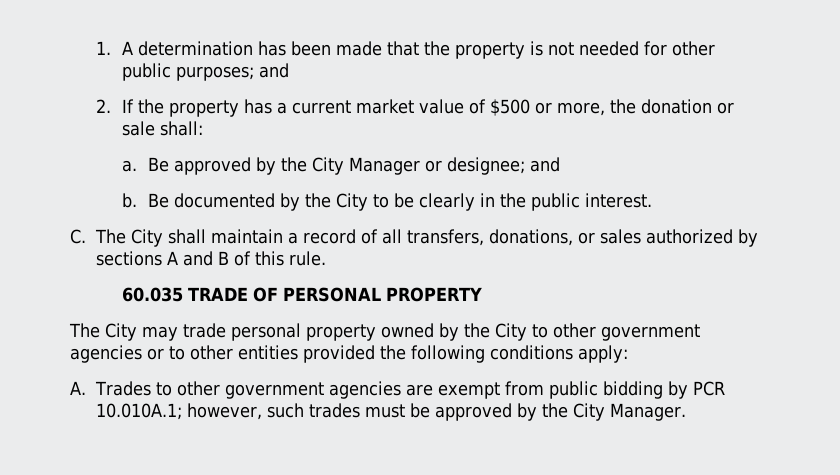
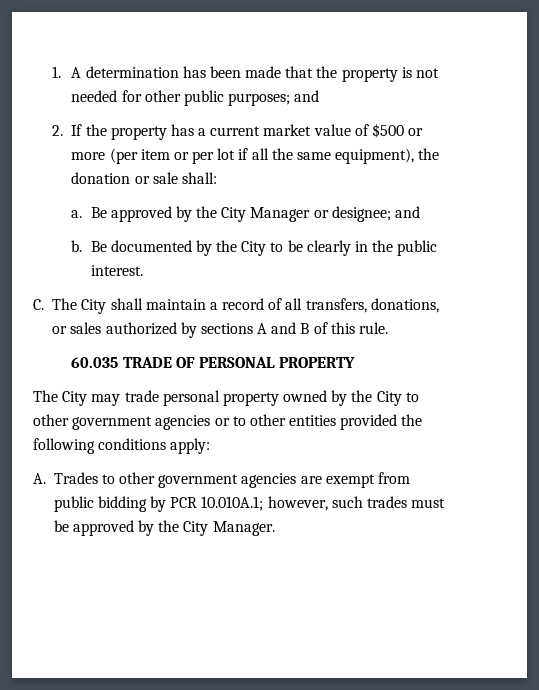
[556,102,605,116] more, -> [71,148,415,164] more (per item or per lot if all the same equipment),

